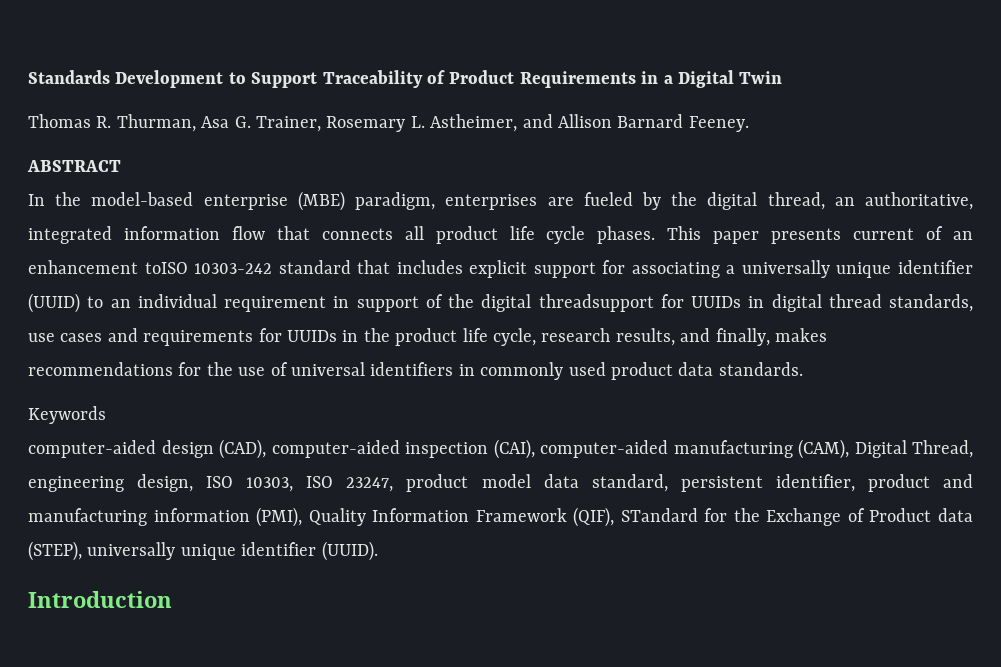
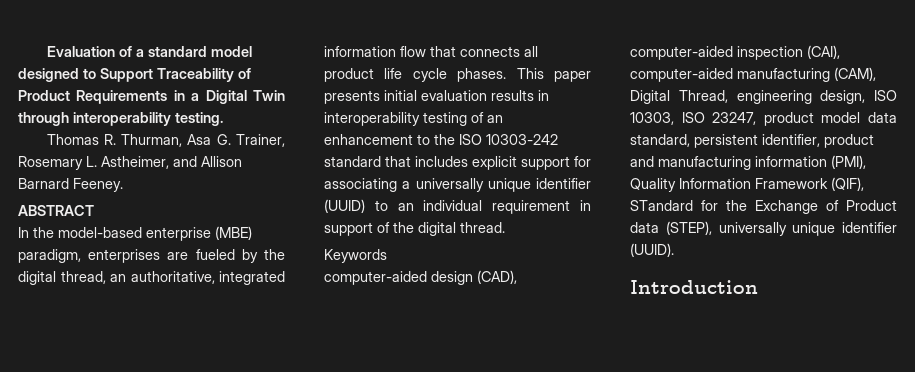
[28,70,224,88] Standards Development -> [46,46,252,57] [18,68,79,82] Evaluation of a standard model designed
(783, 77) none -> [18,112,223,126] through interoperability testing.
[853,226,973,240] [28,260,188,274] current of an enhancement toISO -> [384,90,549,101] [324,112,503,126] [324,134,482,145] initial evaluation results in interoperability testing of an enhancement to the ISO
[538,294,973,312] [28,328,827,346] [28,362,803,380] threadsupport for UUIDs in digital thread standards, use cases and requirements for UUIDs in the product life cycle, research results, and finally, makes recommendations for the use of universal identifiers in commonly used product data standards. -> [460,222,505,233] thread.

